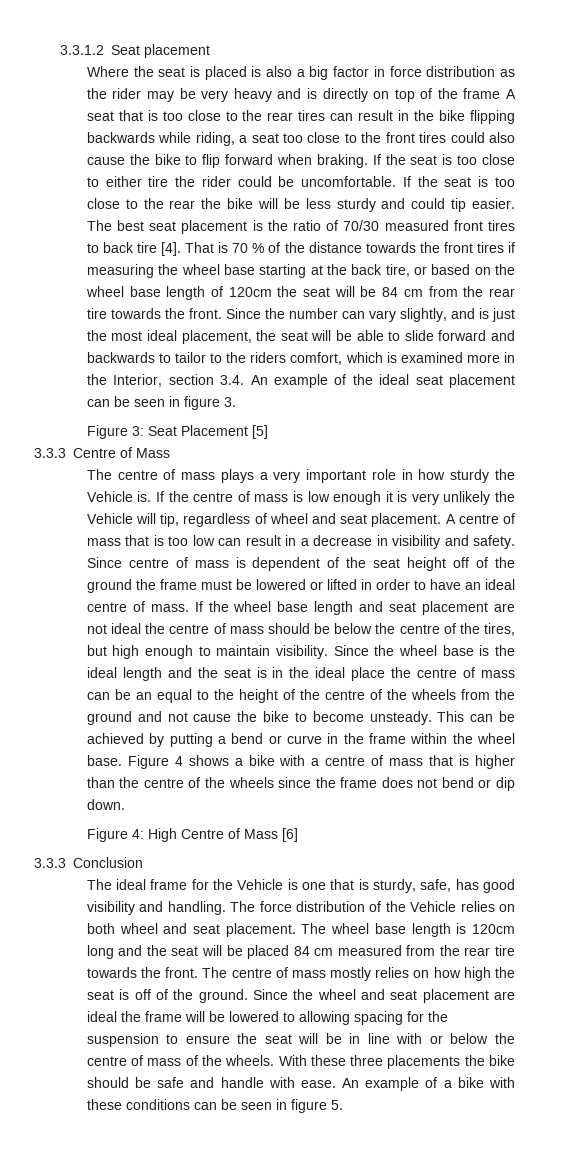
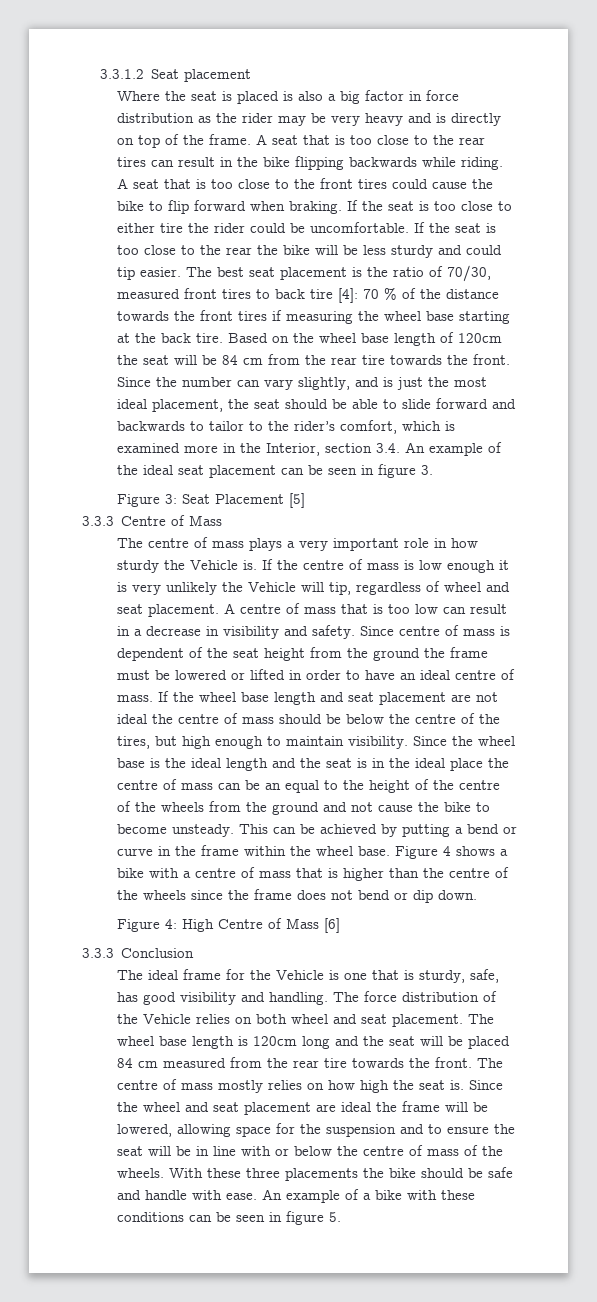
[463,88,501,99] frame -> [209,134,252,145] frame.
[195,132,279,146] riding, a seat -> [461,157,504,170] [117,178,207,189] riding. A seat that is
[488,132,515,143] also -> (429, 184) none
[343,220,380,231] 70/30 -> [447,265,492,282] 70/30,
[161,242,229,256] [4]. That is -> [338,288,359,303] [4]:
[385,264,471,277] tire, or based -> [196,333,269,343] tire. Based
[311,330,332,341] will -> [285,399,329,409] should
[250,352,287,363] riders -> [294,421,336,431] rider’s
[453,557,489,568] off of -> [310,647,343,658] from
[119,989,248,1003] is off of the ground. -> [450,1080,465,1090] is.
[228,1011,403,1025] lowered to allowing spacing -> [117,1124,272,1137] lowered, allowing space
(159, 1040) none -> [400,1124,425,1134] and

